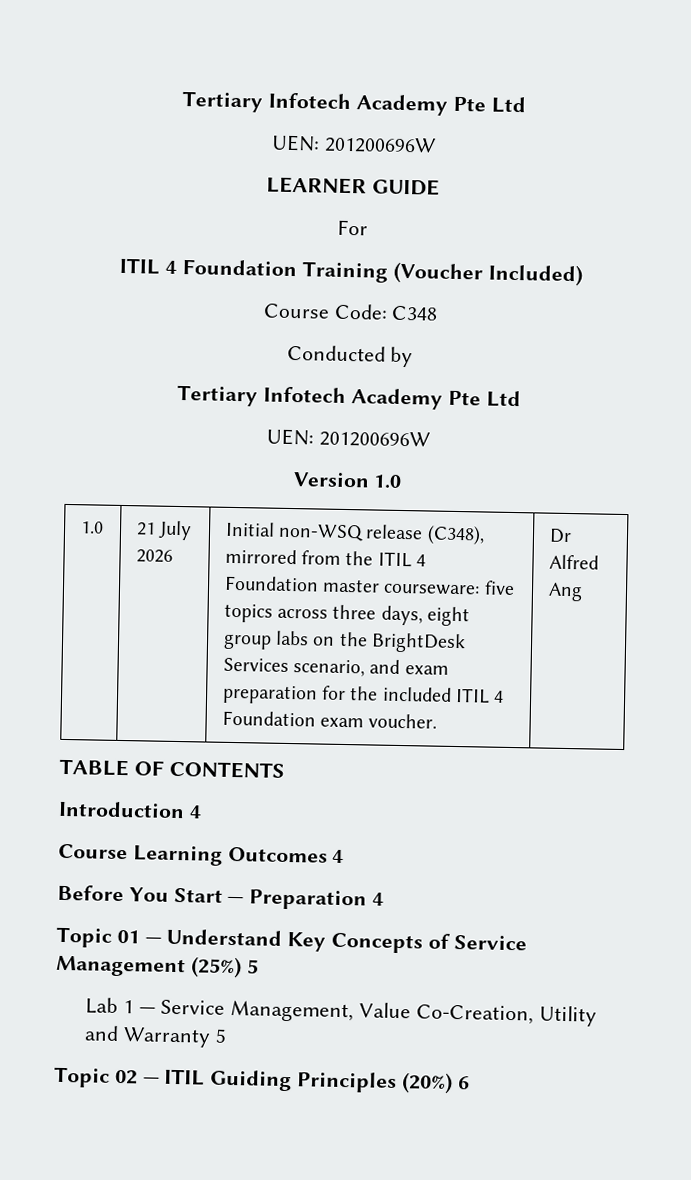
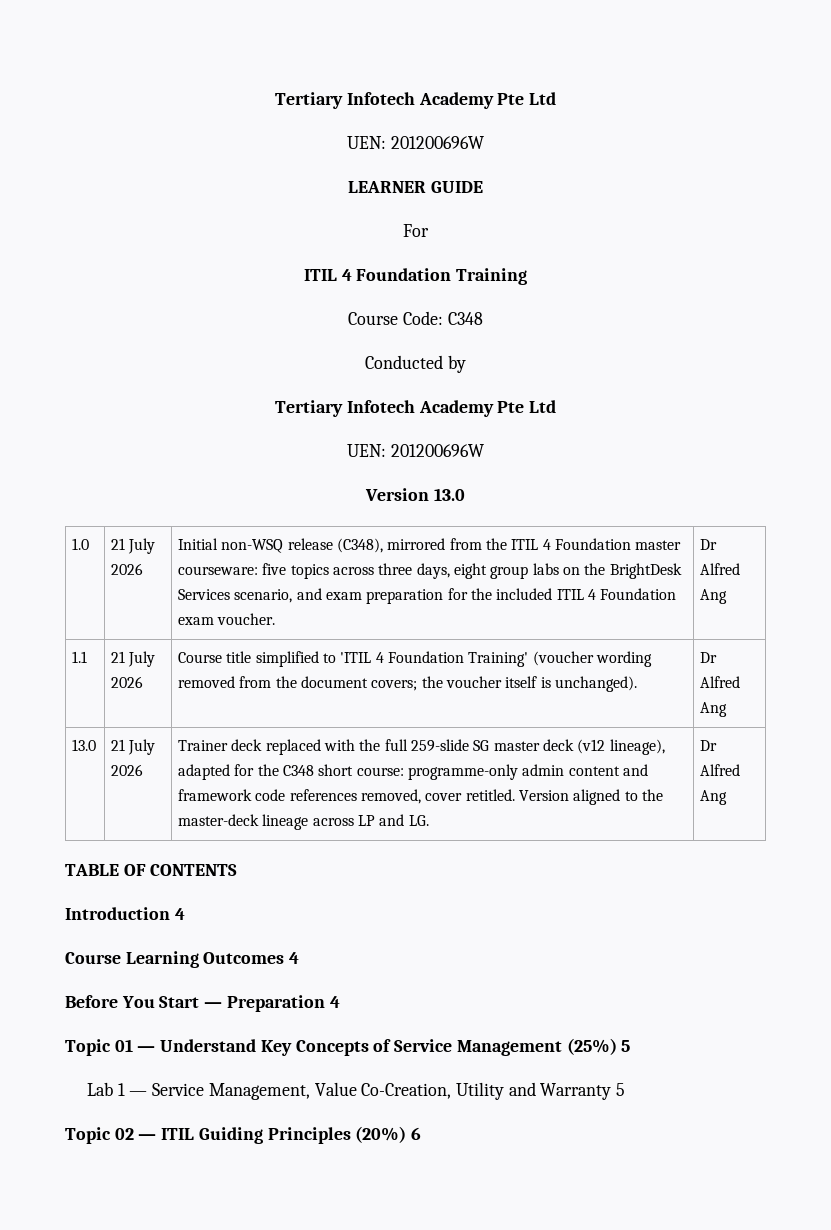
[392,261,583,287] (Voucher Included) -> (528, 276) none
[373,474,403,489] 1.0 -> [433,488,465,501] 13.0
(583, 592) none -> [72,651,88,663] [111,651,156,667] [111,676,144,688] [178,651,653,667] [178,676,638,692] [700,652,718,663] [700,676,741,688] [700,702,728,717] [72,739,97,751] [111,739,156,755] [111,764,144,776] [178,739,665,755] [178,764,649,780] [178,789,664,805] [178,814,429,830] [700,740,718,751] [700,764,741,776] [700,790,728,805] // 1.1 | 21 July 2026 | Course title simplified to 'ITIL 4 Foundation Training' (voucher wording removed from the document covers; the voucher itself is unchanged). | Dr Alfred Ang // 13.0 | 21 July 2026 | Trainer deck replaced with the full 259-slide SG master deck (v12 lineage), adapted for the C348 short course: programme-only admin content and framework code references removed, cover retitled. Version aligned to the master-deck lineage across LP and LG. | Dr Alfred Ang

